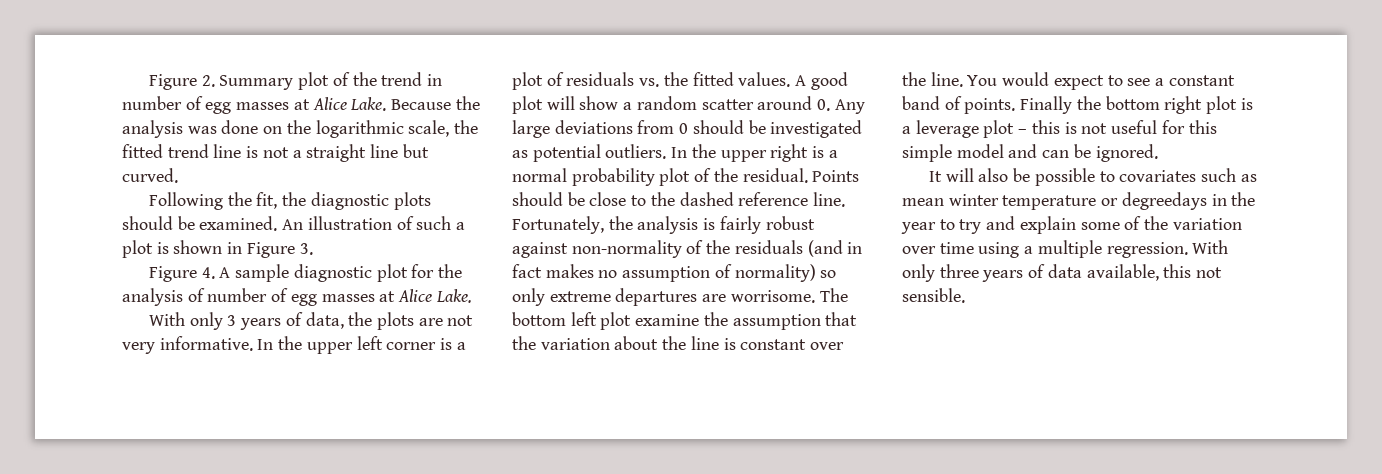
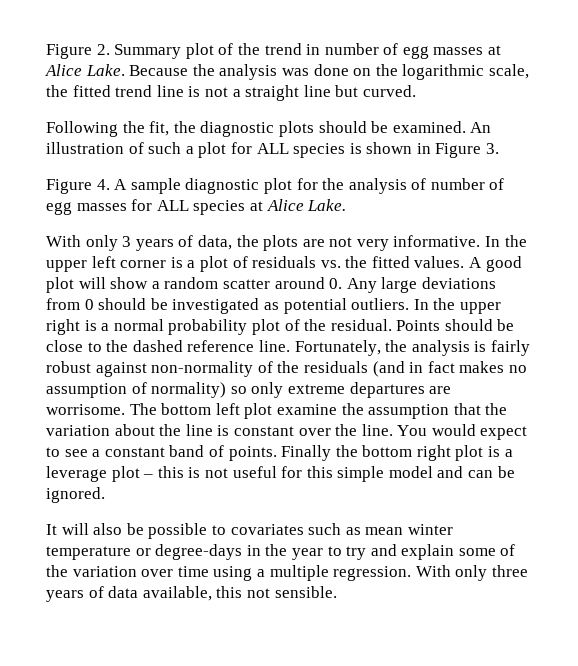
(153, 249) none -> [230,142,346,158] for ALL species
(375, 298) none -> [131,199,246,215] for ALL species
[1121,192,1207,210] degreedays -> [155,544,243,560] degree-days

